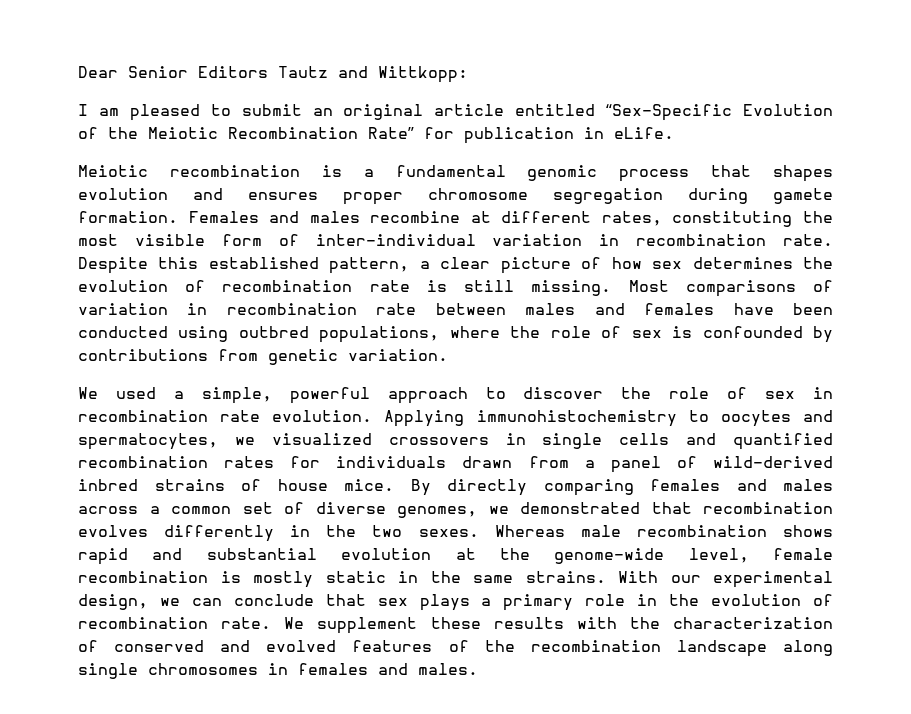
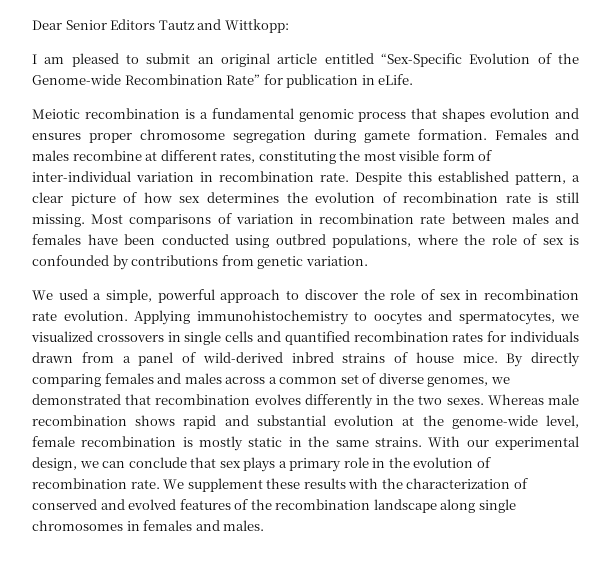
[148,127,218,139] Meiotic -> [32,74,121,85] Genome-wide

